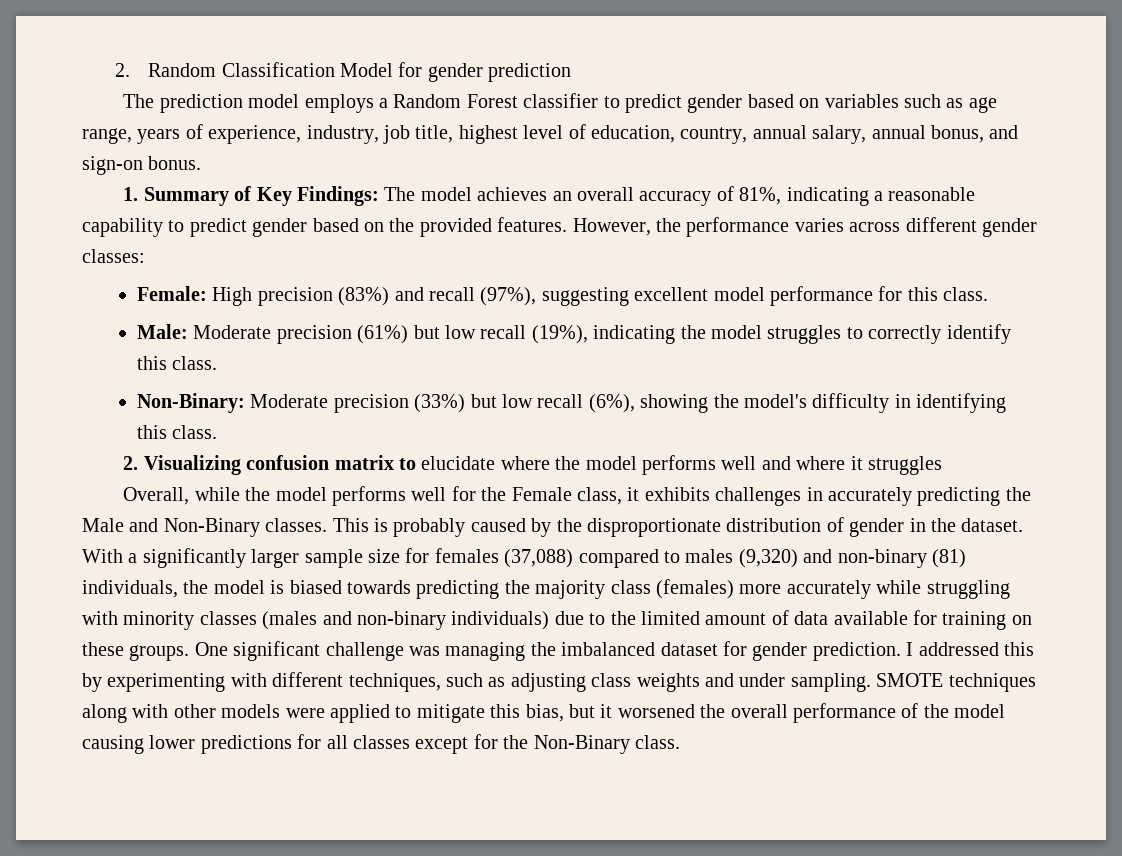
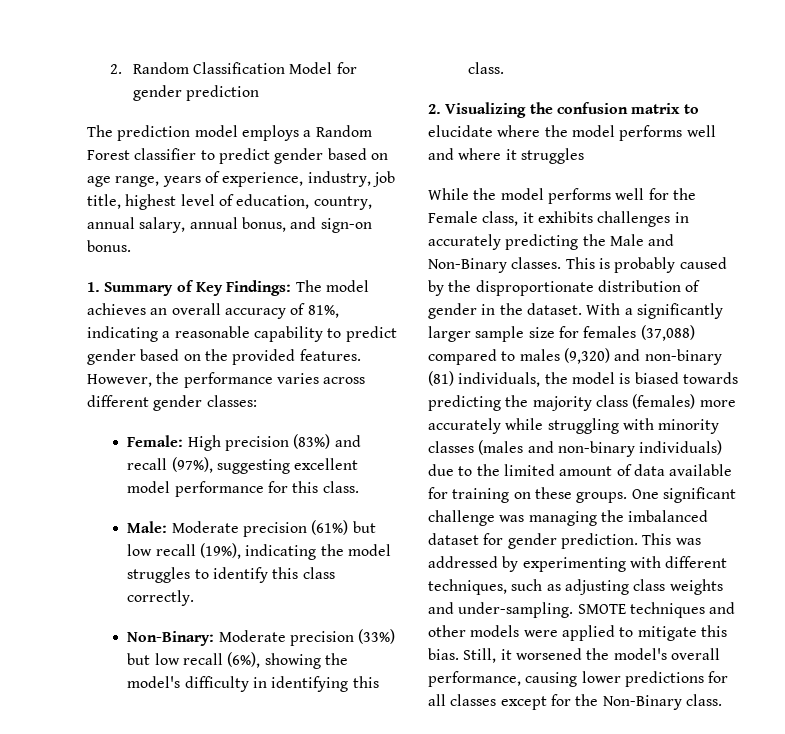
[824,94,964,108] variables such as -> (388, 156) none
[868,325,942,344] correctly -> (209, 574) none
[172,356,218,370] class. -> [302,567,335,579] [127,590,195,606] class correctly.
(241, 465) none -> [529,102,553,114] the
[123,487,240,505] Overall, while -> [428,188,469,200] While
[906,642,1034,656] I addressed this -> [642,533,701,545] [428,556,498,568] This was addressed
[739,673,1036,692] [82,704,169,723] under sampling. SMOTE techniques along with -> [458,602,736,618] under-sampling. SMOTE techniques and
[525,704,595,722] bias, but -> [428,648,497,663] bias. Still,
[730,703,1006,723] overall performance of the model -> [613,648,720,660] [428,671,521,687] model's overall performance,

